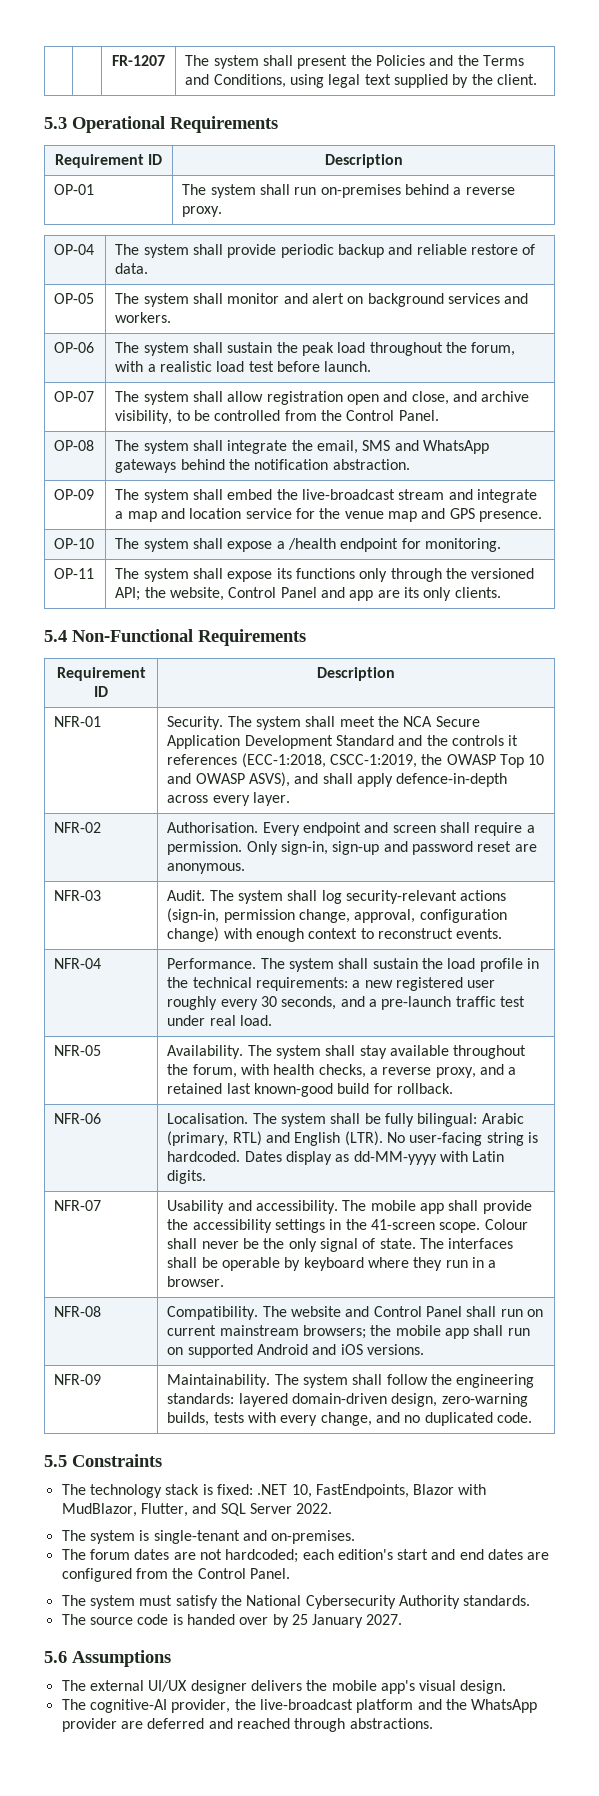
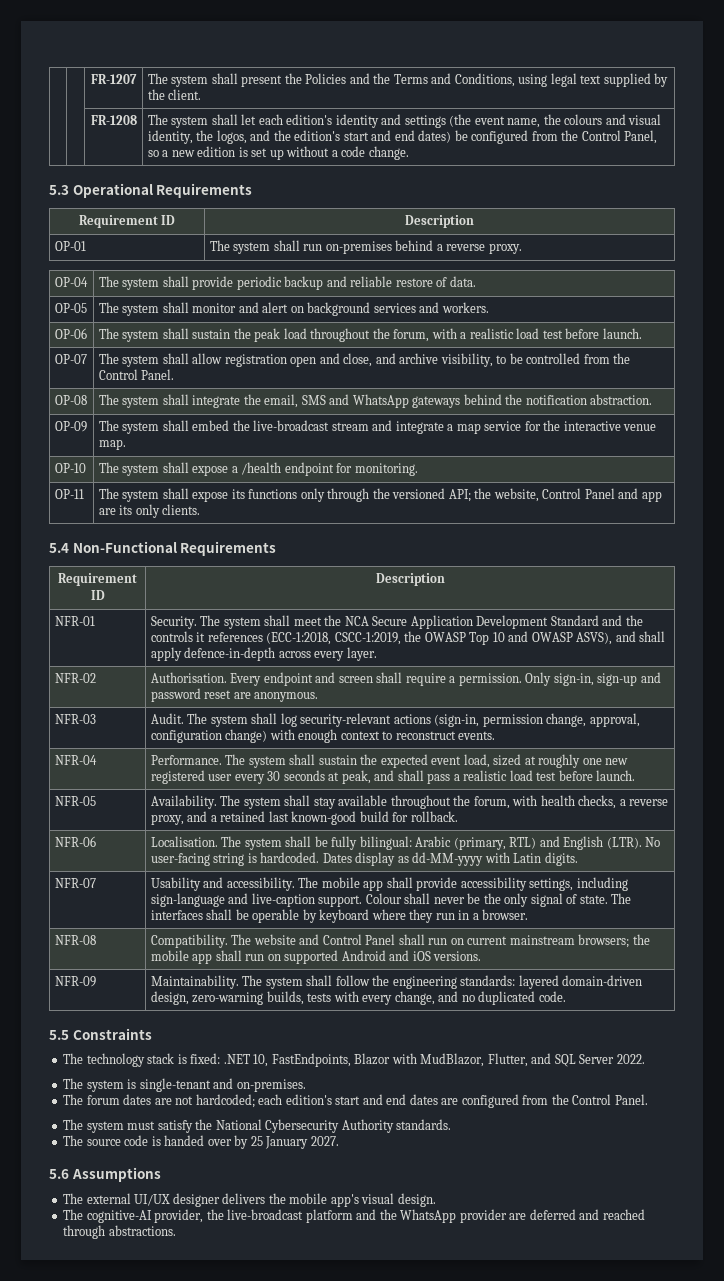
(537, 79) none -> [90,115,137,125] [147,114,662,128] [147,130,658,144] [147,146,409,160] // | | FR-1208 | The system shall let each edition's identity and settings (the event name, the colours and visual identity, the logos, and the edition's start and end dates) be configured from the Control Panel, so a new edition is set up without a code change.
[160,508,242,519] and location -> (481, 428) none
[344,508,542,522] venue map and GPS presence. -> [563,421,657,431] [98,439,126,450] interactive venue map.
[447,958,539,972] [167,977,361,991] load profile in the technical requirements: a -> [380,754,602,768] expected event load, sized at roughly one
[167,996,218,1010] roughly -> (233, 777) none
[281,996,525,1010] [167,1015,272,1026] seconds, and a pre-launch traffic test under real load. -> [283,770,636,784] seconds at peak, and shall pass a realistic load test before launch.
[167,1219,481,1233] the accessibility settings in the 41-screen scope. -> [460,877,628,891] [150,893,363,907] accessibility settings, including sign-language and live-caption support.

